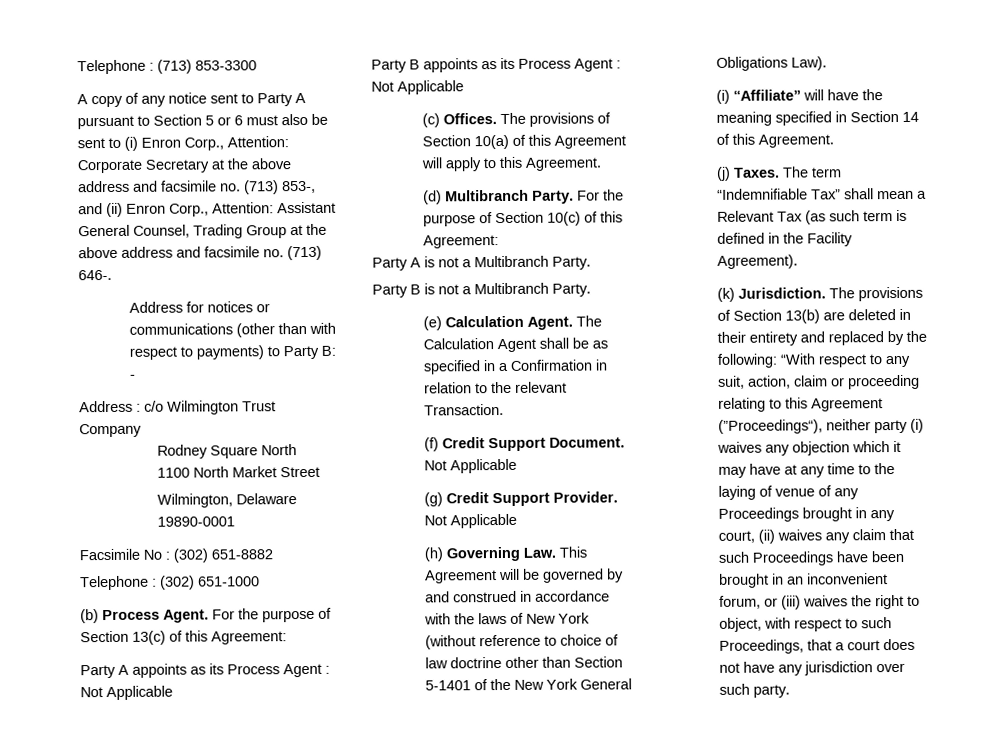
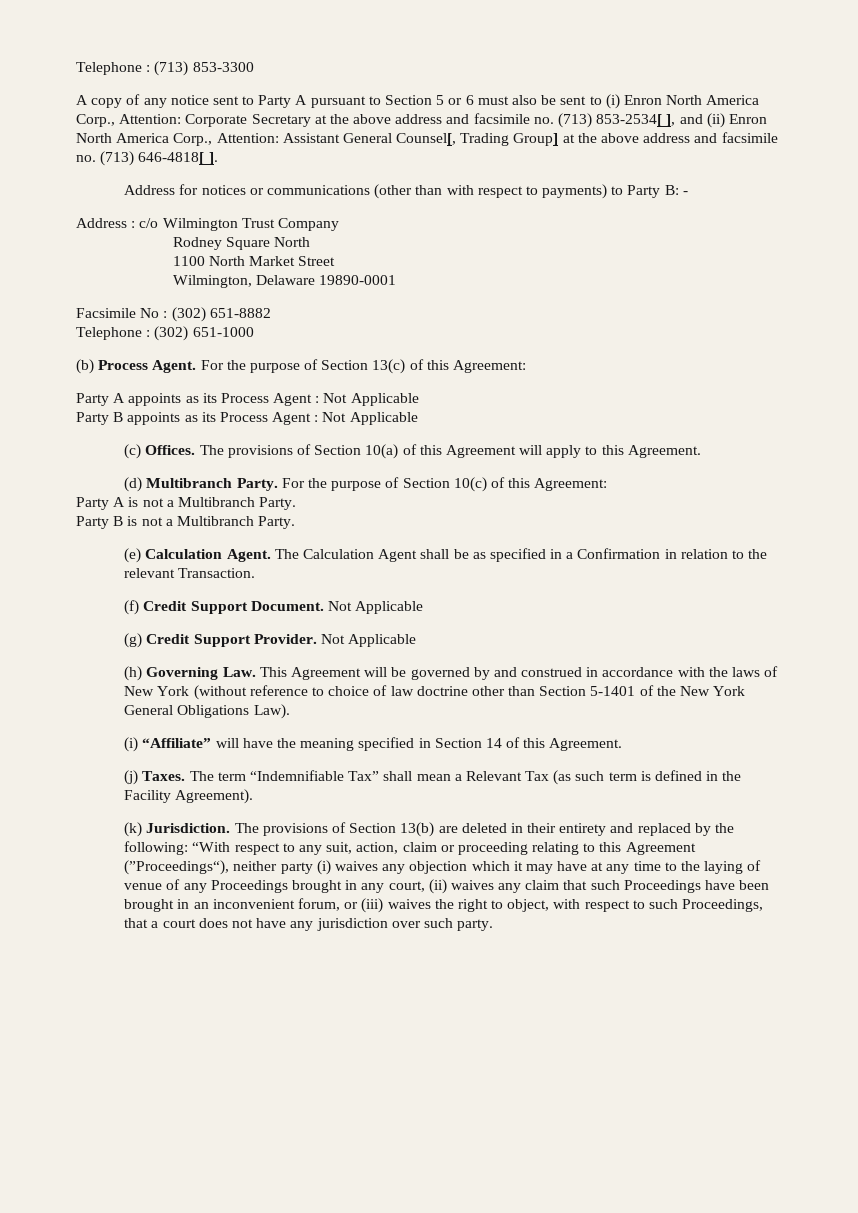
(181, 142) none -> [666,95,760,105] North America
[282,180,316,194] 853-, -> [596,114,676,127] 853-2534[ ],
(166, 208) none -> [76,133,170,143] North America
[133,223,327,239] [78,245,322,261] [78,269,112,281] Counsel, Trading Group at the above address and facsimile no. (713) 646-. -> [396,132,778,146] [76,151,218,166] Counsel[, Trading Group] at the above address and facsimile no. (713) 646-4818[ ].

